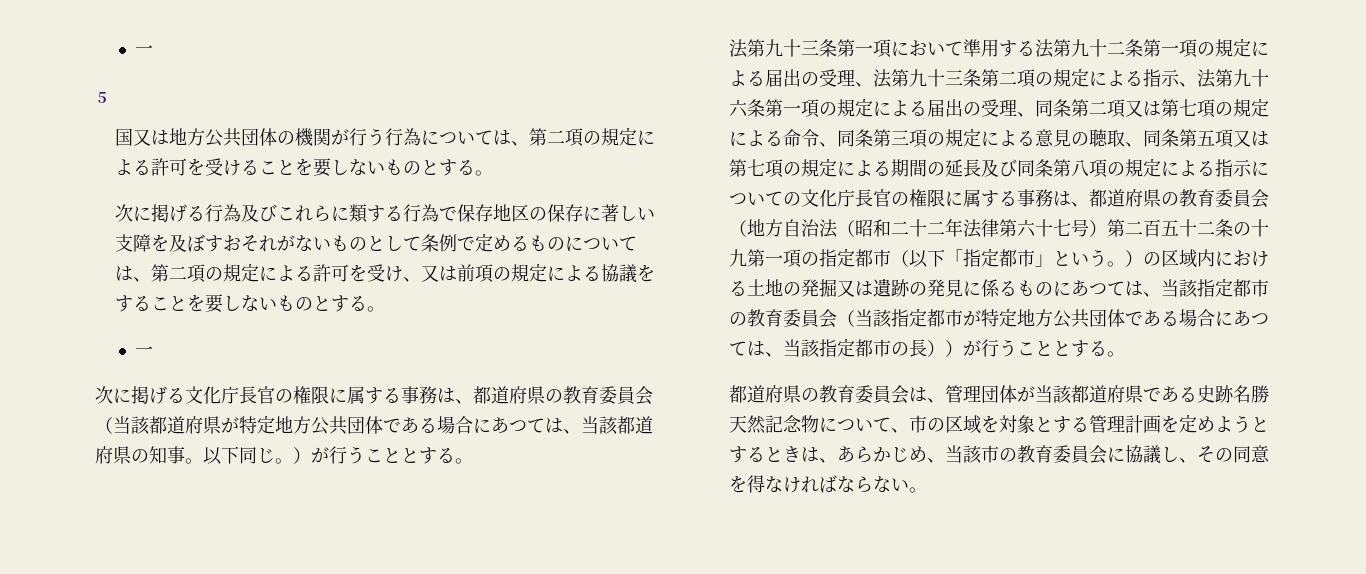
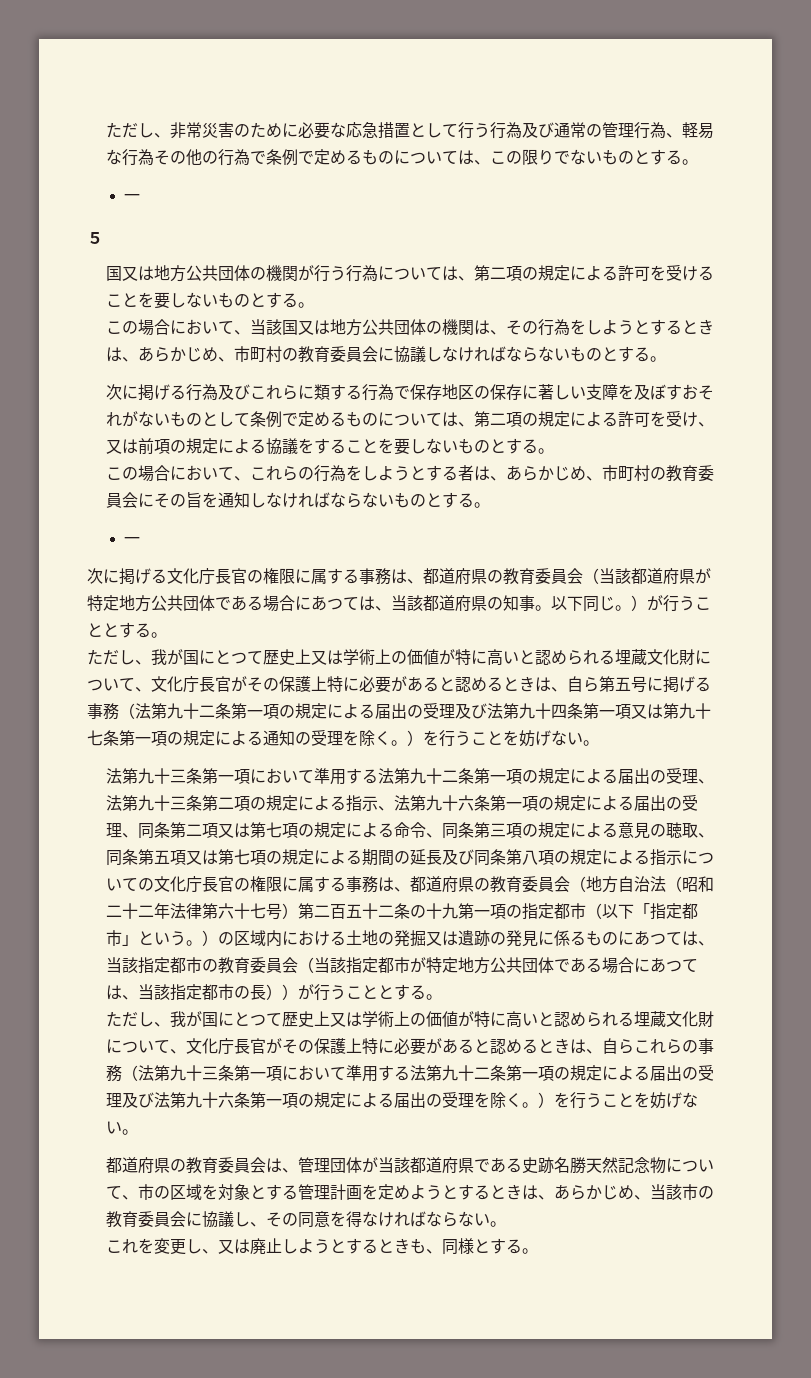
(134, 50) none -> [106,121,715,139] [106,149,699,166] ただし、非常災害のために必要な応急措置として行う行為及び通常の管理行為、軽易な行為その他の行為で条例で定めるものについては、この限りでないものとする。 //
(494, 173) none -> [106,319,715,336] [106,346,667,363] // この場合において、当該国又は地方公共団体の機関は、その行為をしようとするときは、あらかじめ、市町村の教育委員会に協議しなければならないものとする。
(386, 309) none -> [106,465,715,482] [106,492,491,508] // この場合において、これらの行為をしようとする者は、あらかじめ、市町村の教育委員会にその旨を通知しなければならないものとする。
(473, 461) none -> [87,649,711,666] [87,676,711,693] [87,703,711,720] [87,730,599,747] // ただし、我が国にとつて歴史上又は学術上の価値が特に高いと認められる埋蔵文化財について、文化庁長官がその保護上特に必要があると認めるときは、自ら第五号に掲げる事務（法第九十二条第一項の規定による届出の受理及び法第九十四条第一項又は第九十七条第一項の規定による通知の受理を除く。）を行うことを妨げない。
(1126, 354) none -> [106,1011,715,1028] [106,1038,715,1055] [106,1065,715,1082] [106,1092,699,1109] [106,1121,139,1135] // ただし、我が国にとつて歴史上又は学術上の価値が特に高いと認められる埋蔵文化財について、文化庁長官がその保護上特に必要があると認めるときは、自らこれらの事務（法第九十三条第一項において準用する法第九十二条第一項の規定による届出の受理及び法第九十六条第一項の規定による届出の受理を除く。）を行うことを妨げない。
(928, 490) none -> [106,1238,539,1255] // これを変更し、又は廃止しようとするときも、同様とする。

